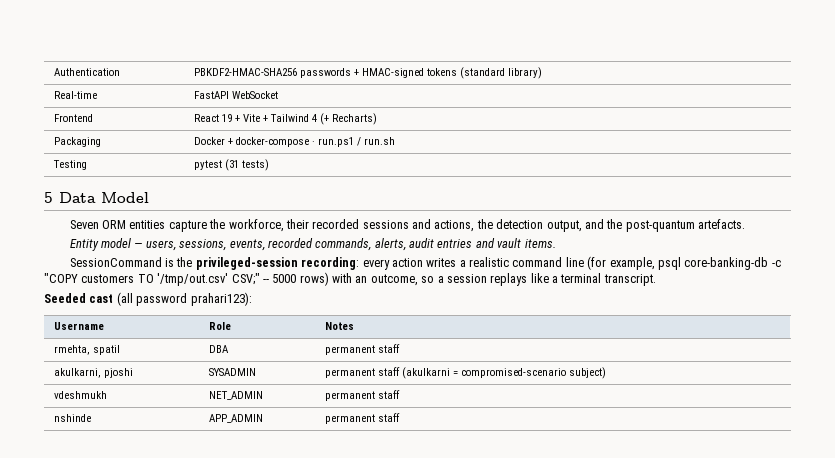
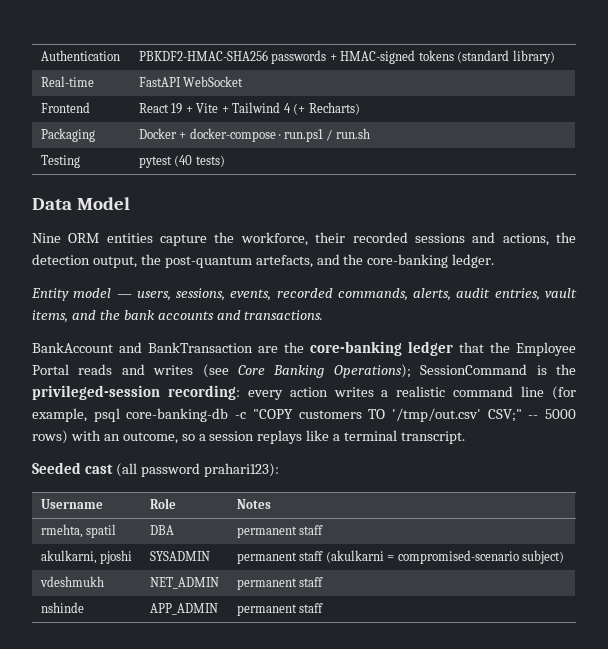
[224,159,239,171] (31 -> [174,155,193,167] (40
[44,192,53,203] 5 -> (225, 161) none
[69,220,99,229] Seven -> [32,233,61,243] Nine
[584,219,745,232] and the post-quantum artefacts. -> [140,254,495,268] the post-quantum artefacts, and the core-banking ledger.
[437,238,556,248] entries and vault items. // -> [494,288,577,301] [32,310,324,323] [32,341,576,356] [32,364,411,378] entries, vault items, and the bank accounts and transactions. // BankAccount and BankTransaction are the core-banking ledger that the Employee Portal reads and writes (see Core Banking Operations);

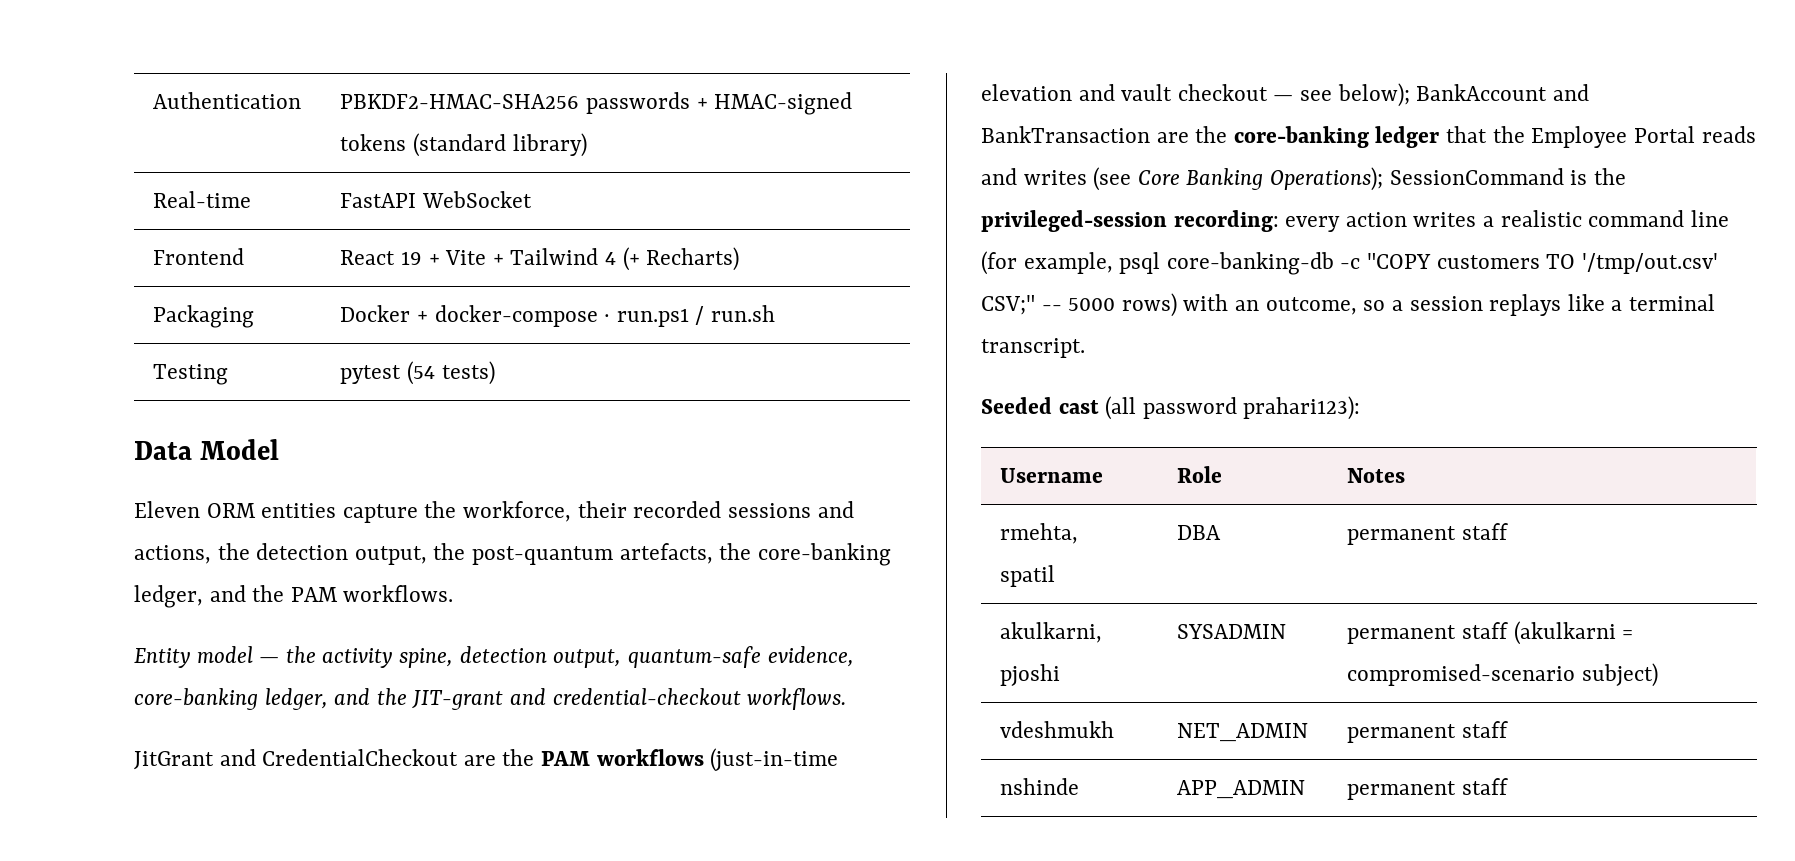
[174,155,193,167] (40 -> [407,361,436,385] (54
[32,233,61,243] Nine -> [134,501,200,518] Eleven
[316,254,495,268] [31,288,577,301] [32,310,324,323] and the core-banking ledger. // Entity model — users, sessions, events, recorded commands, alerts, audit entries, vault items, and the bank accounts and transactions. // -> [719,543,891,566] [134,585,454,608] [134,646,854,668] [134,688,847,710] [134,748,839,772] [981,83,1410,107] the core-banking ledger, and the PAM workflows. // Entity model — the activity spine, detection output, quantum-safe evidence, core-banking ledger, and the JIT-grant and credential-checkout workflows. // JitGrant and CredentialCheckout are the PAM workflows (just-in-time elevation and vault checkout — see below);

